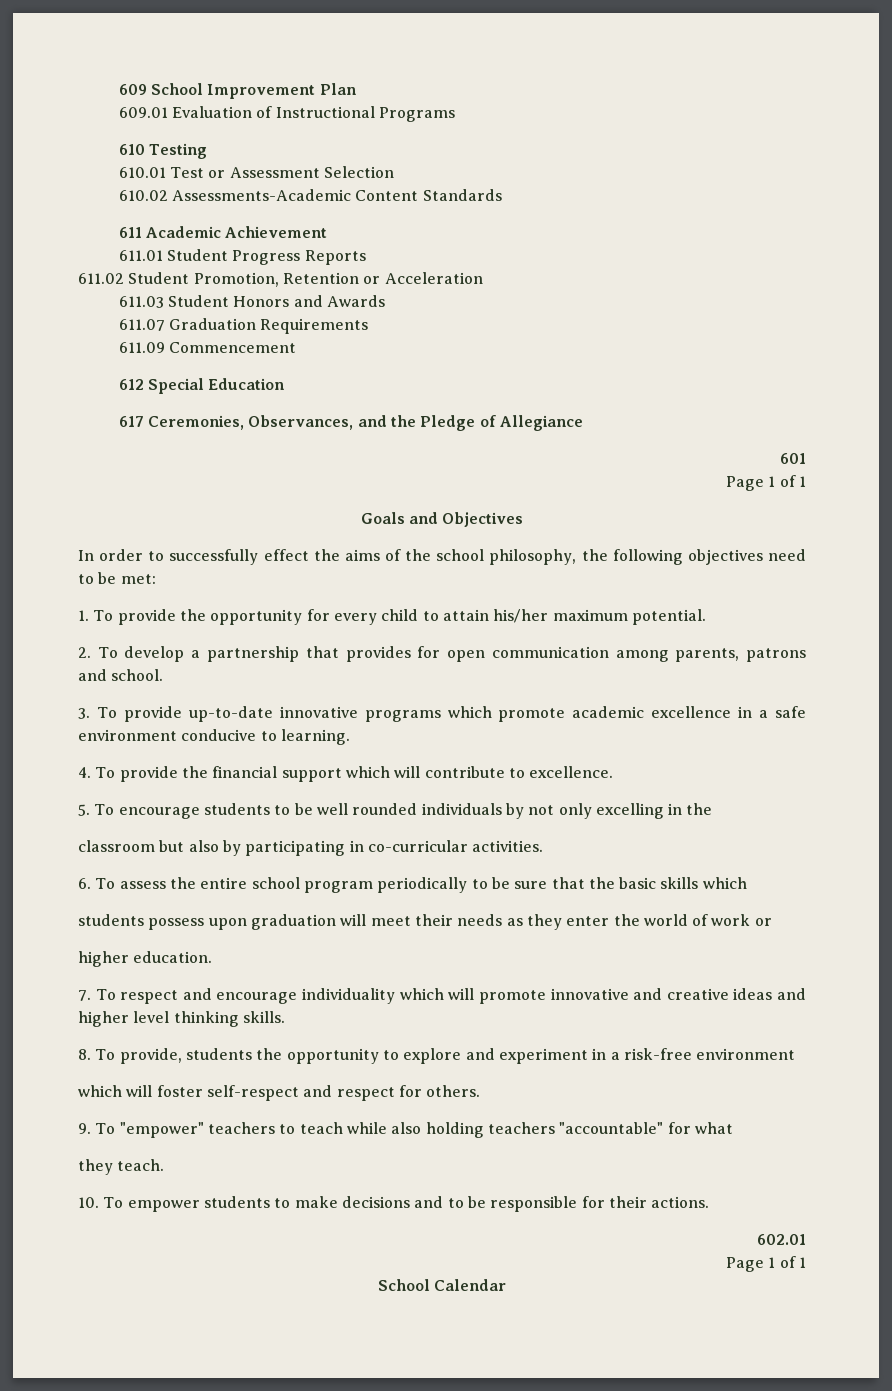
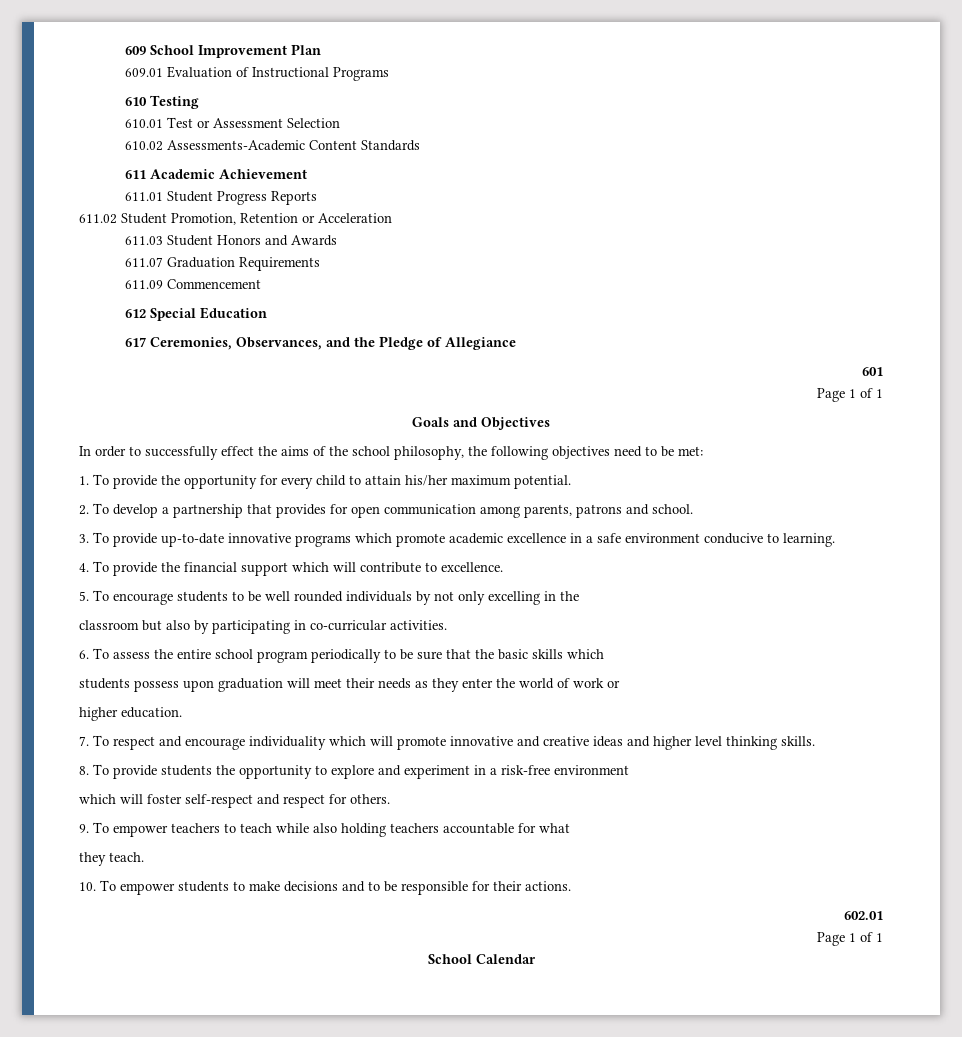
[119,1048,182,1064] provide, -> [113,765,157,779] provide
[119,1122,204,1138] "empower" -> [113,825,168,837] empower
[559,1122,664,1134] "accountable" -> [443,823,514,834] accountable

